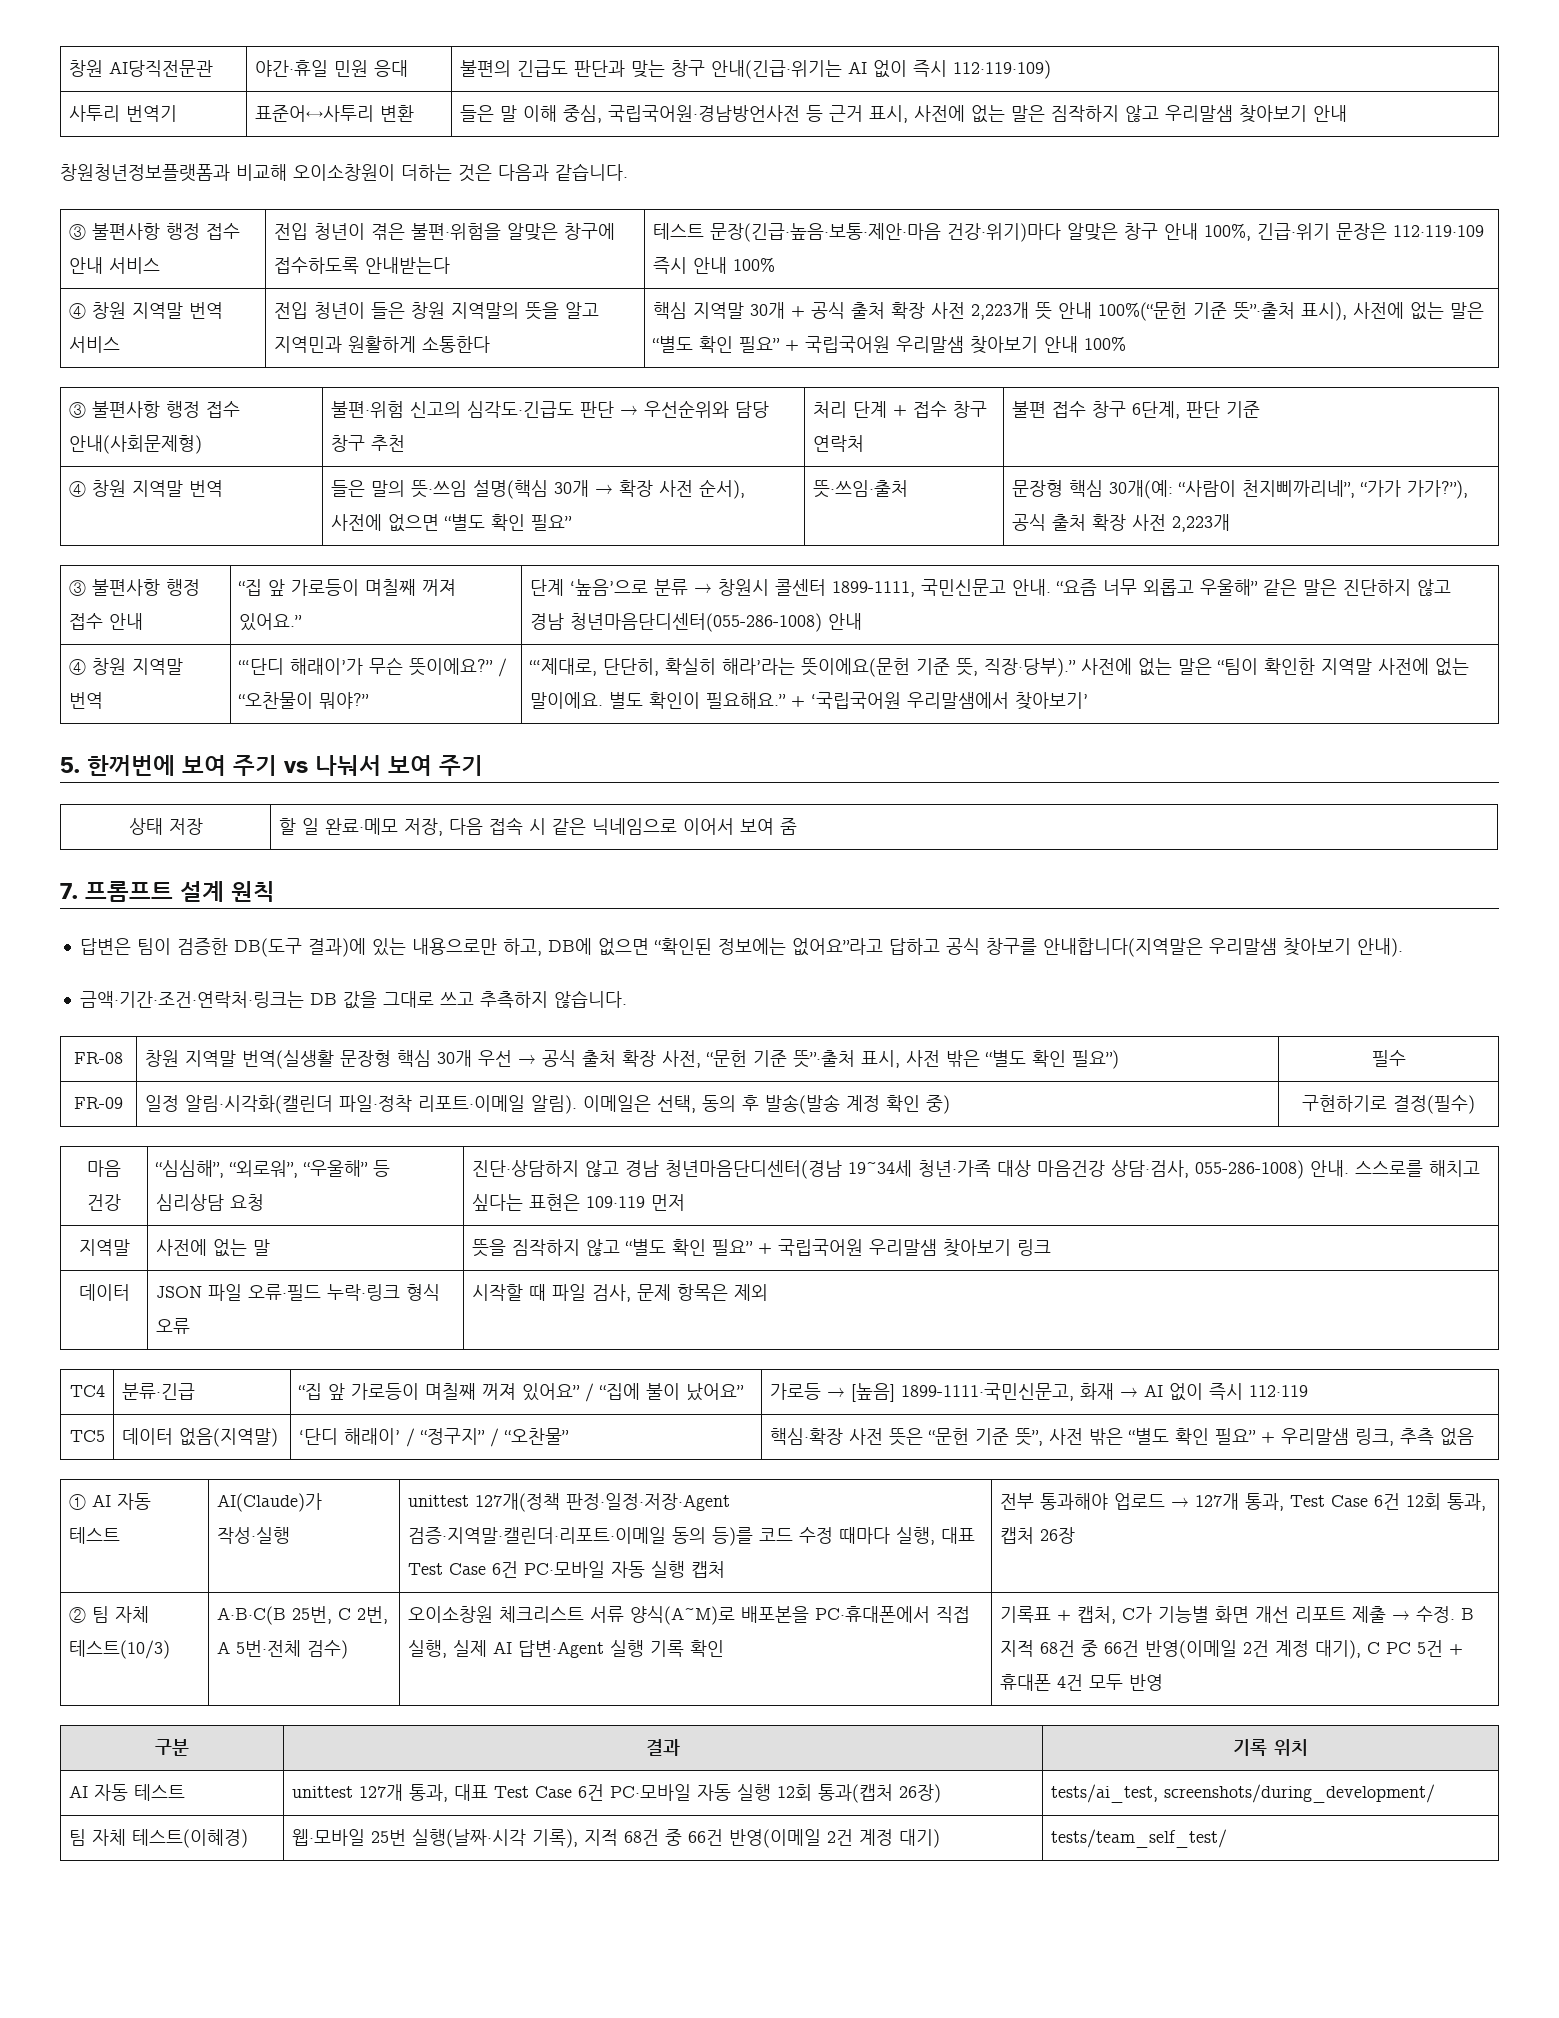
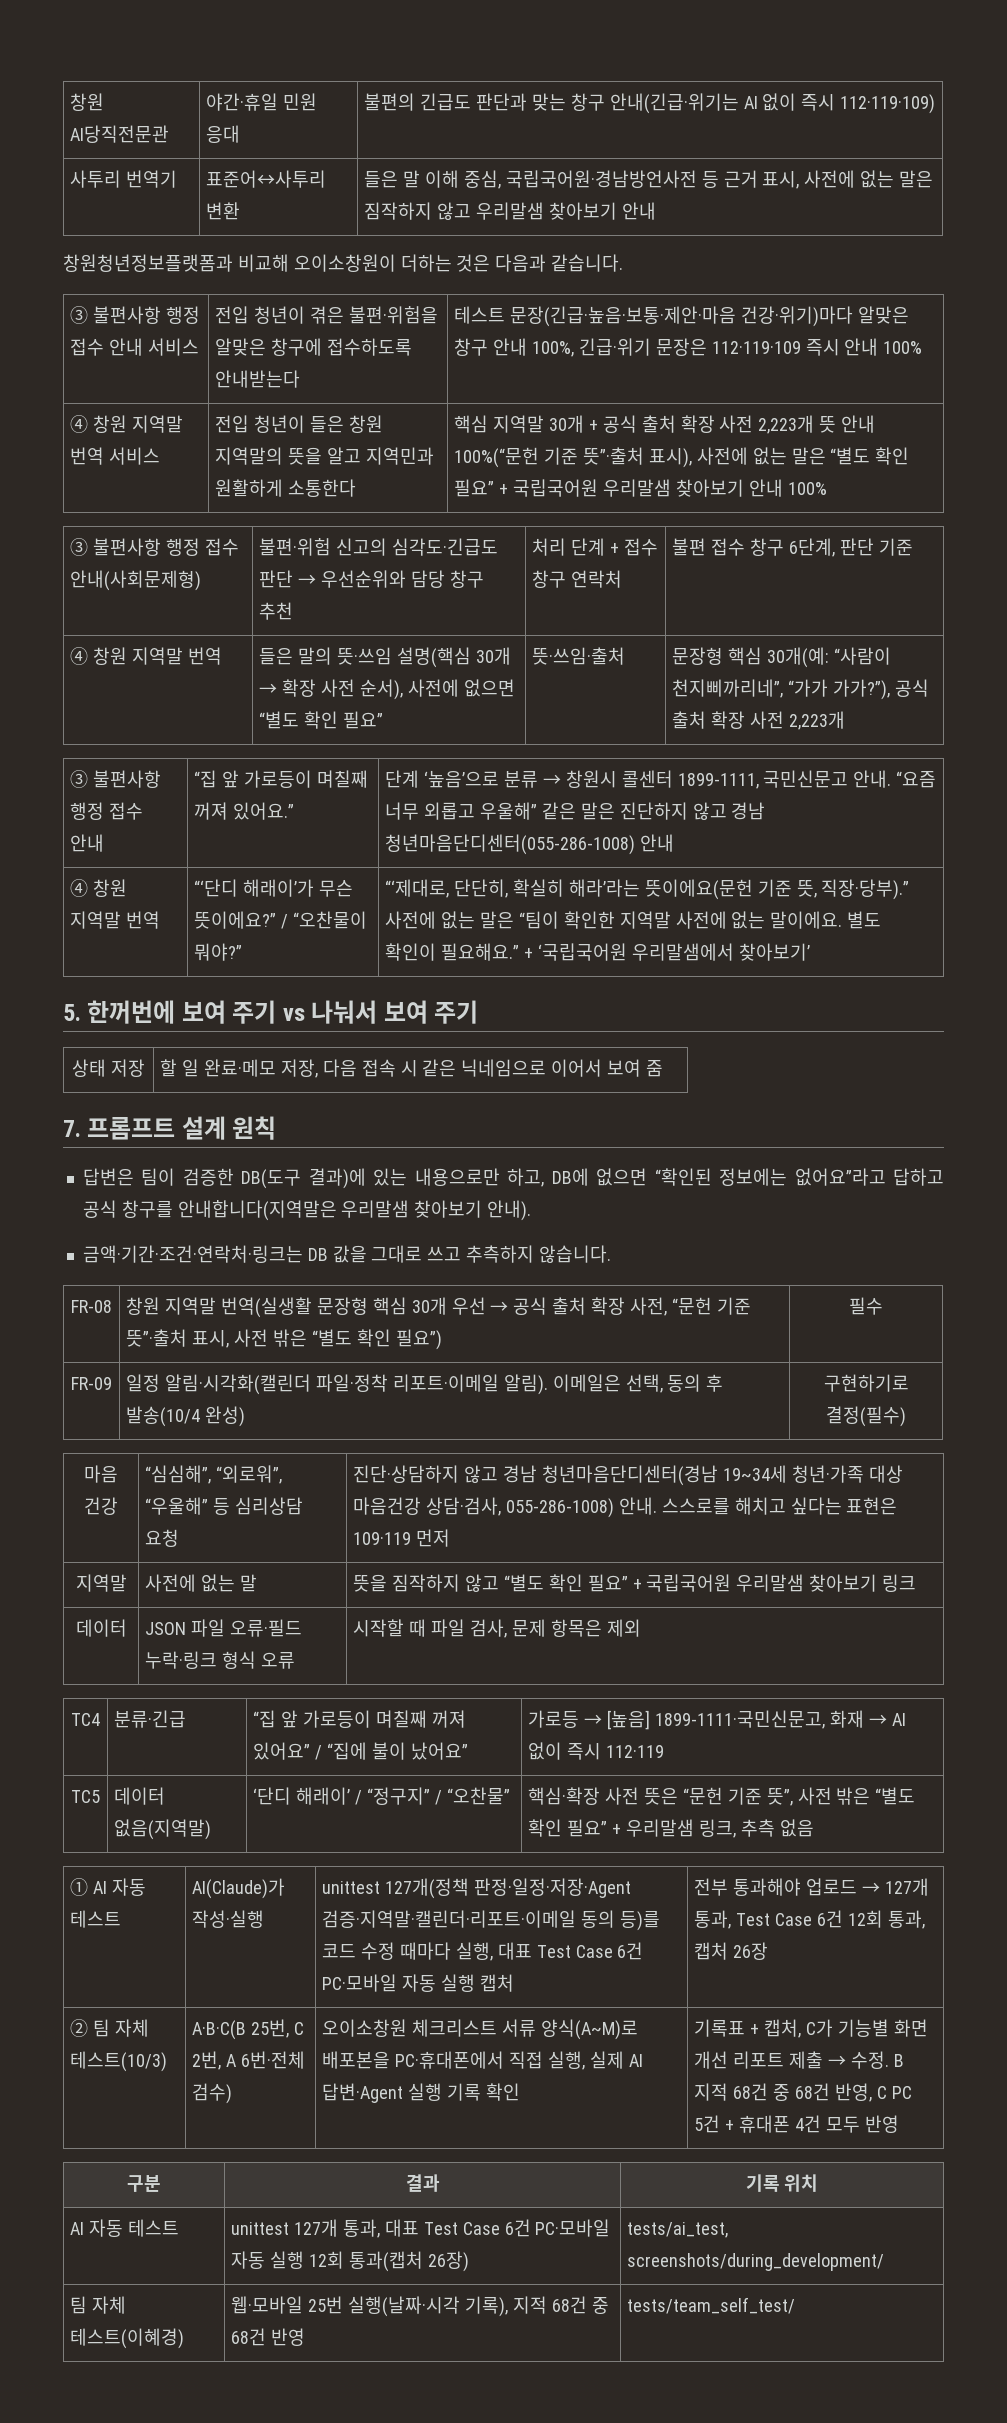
[764,1094,950,1114] 발송(발송 계정 확인 중) -> [126,1406,246,1427] 발송(10/4 완성)
[235,1640,301,1657] 5번·전체 -> [241,2051,306,2069] 6번·전체
[1103,1640,1361,1659] 66건 반영(이메일 2건 계정 대기), -> [795,2083,872,2102] 68건 반영,
[687,1829,940,1848] 66건 반영(이메일 2건 계정 대기) -> [231,2328,306,2346] 68건 반영

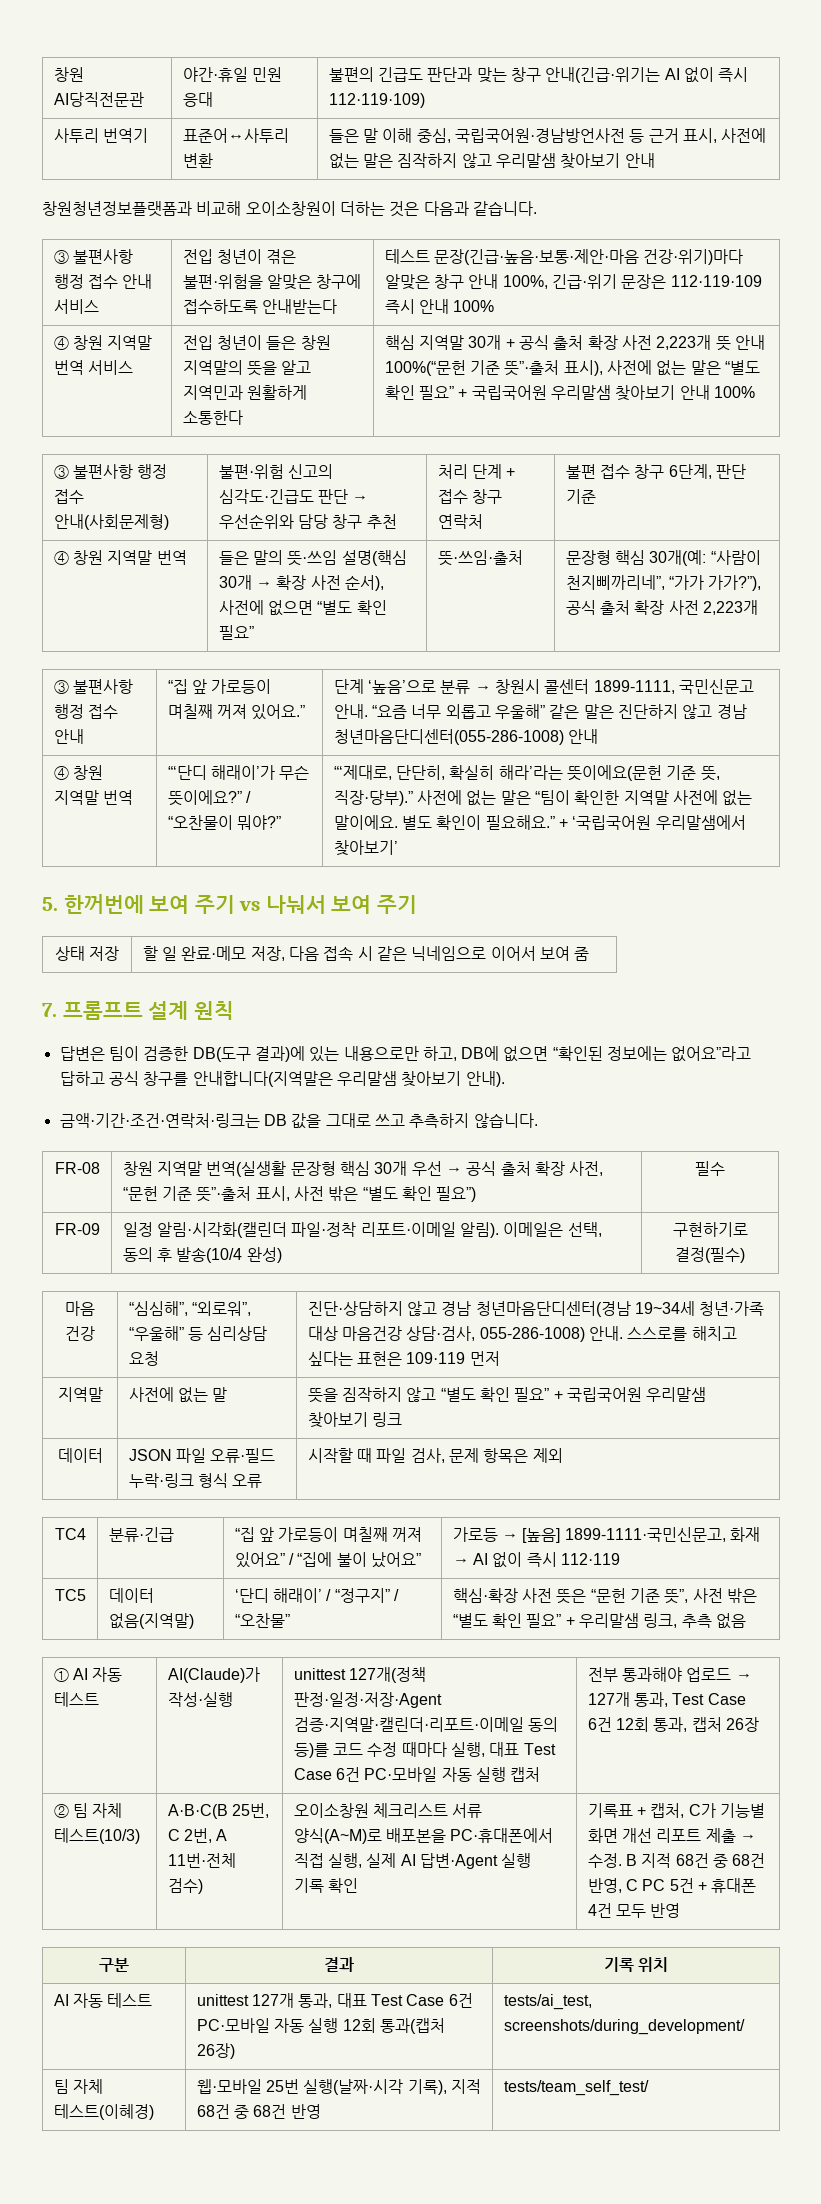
[241,2051,306,2069] 6번·전체 -> [167,1853,236,1868] 11번·전체

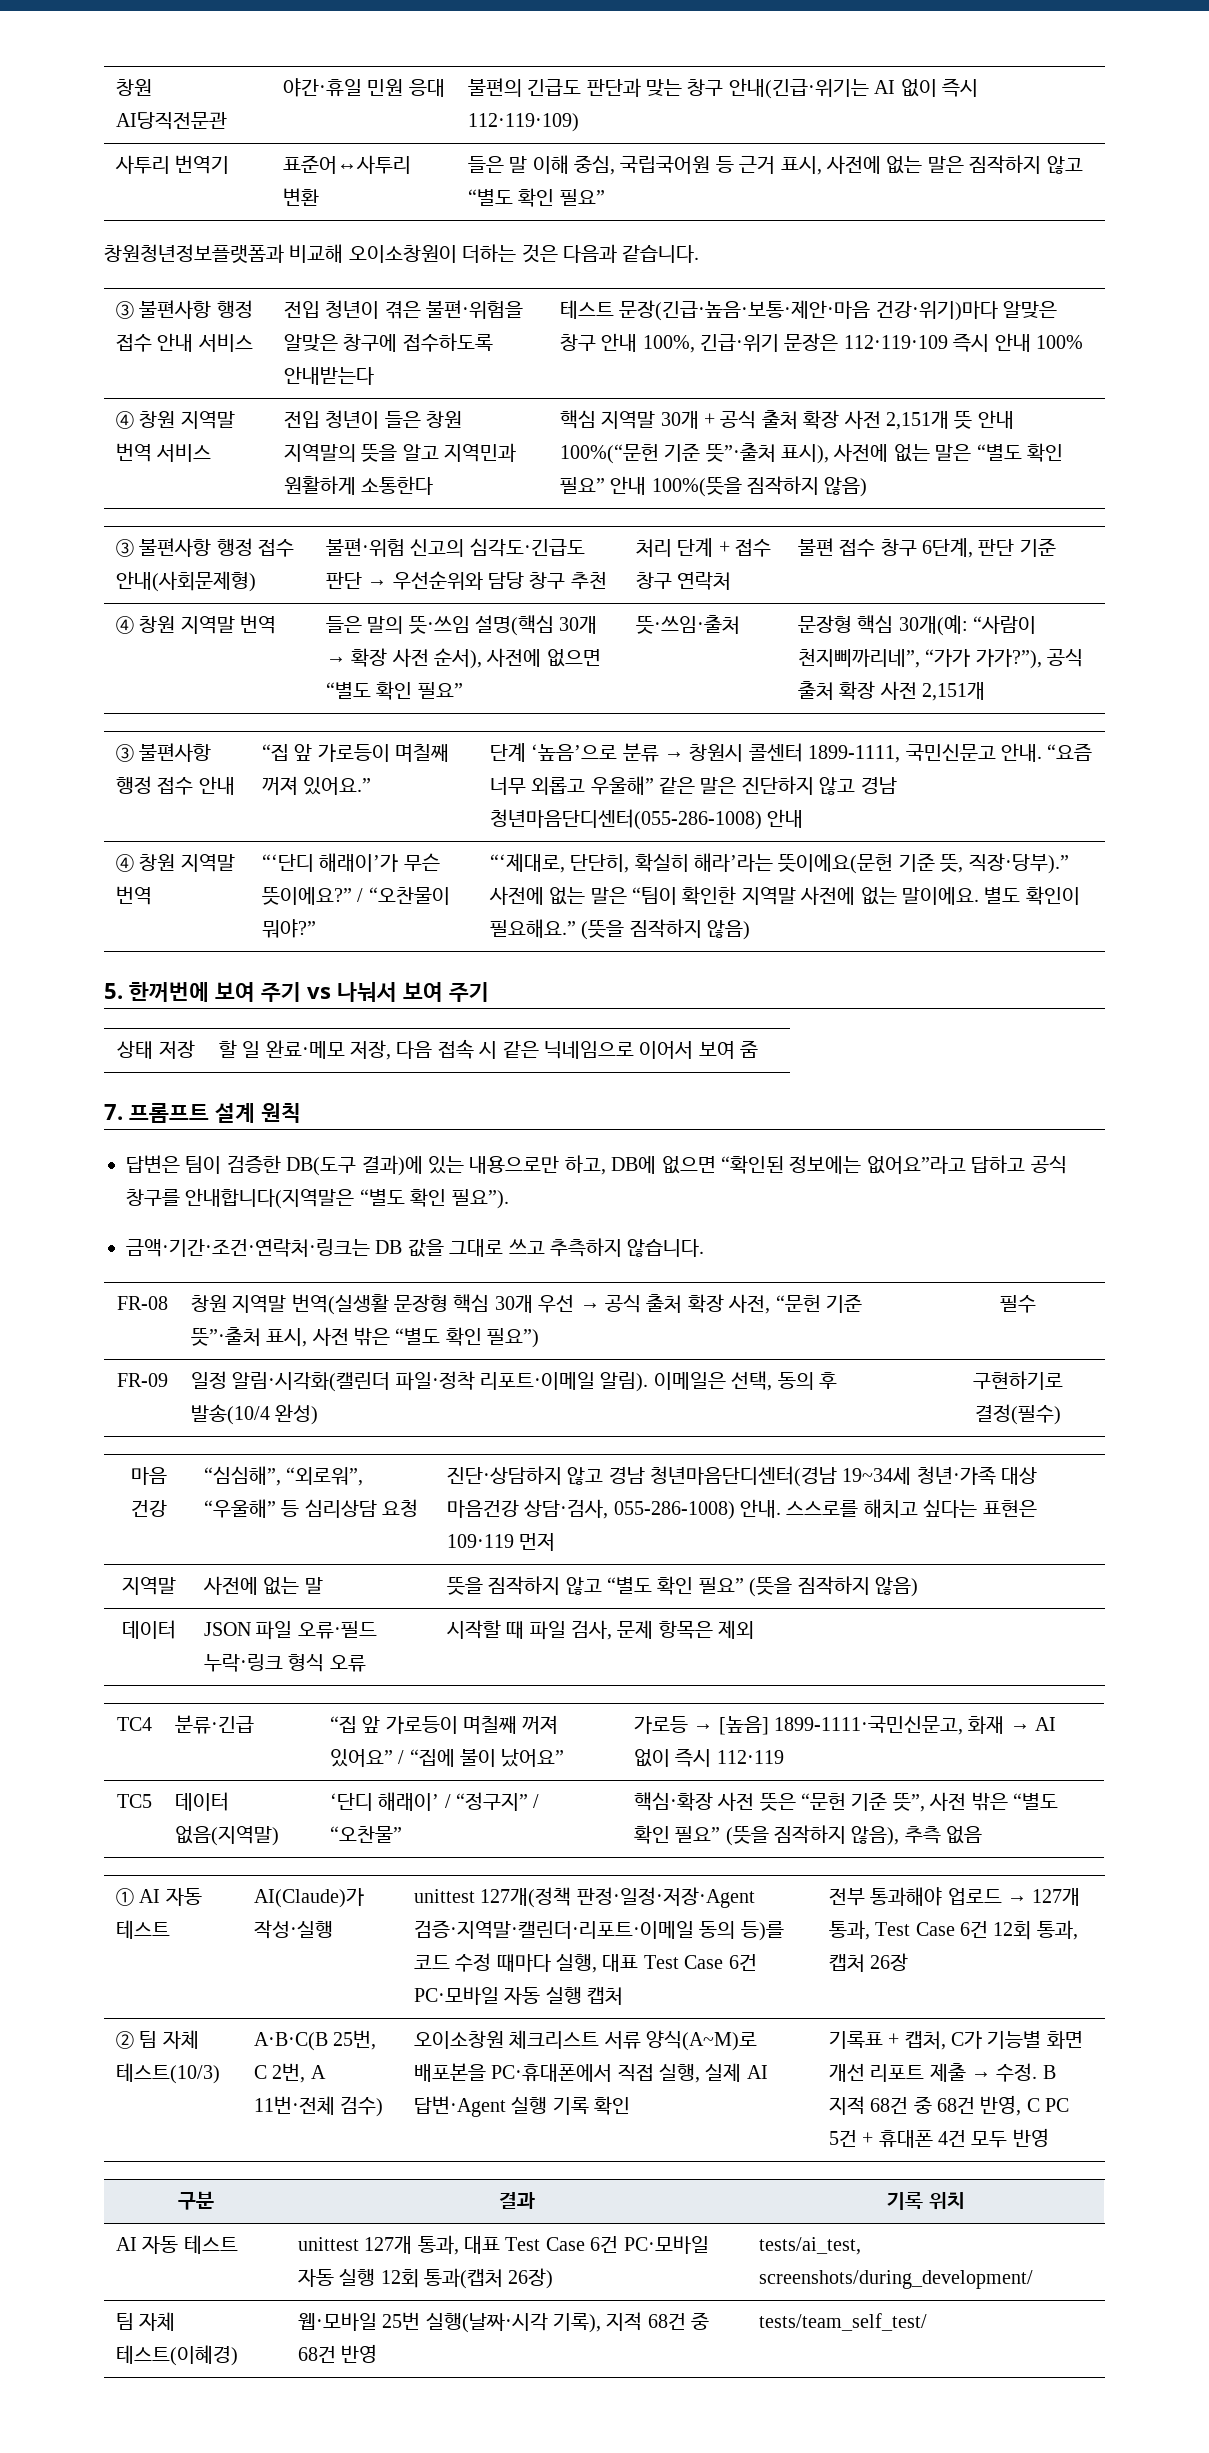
[454,128,625,143] 국립국어원·경남방언사전 -> [620,156,711,174] 국립국어원
[495,153,655,169] 우리말샘 찾아보기 안내 -> [467,188,605,207] “별도 확인 필요”
[656,335,712,350] 2,223개 -> [885,411,949,430] 2,151개
[458,385,755,401] + 국립국어원 우리말샘 찾아보기 안내 100% -> [610,476,868,497] 안내 100%(뜻을 짐작하지 않음)
[702,600,758,615] 2,223개 -> [921,682,985,701] 2,151개
[558,815,746,830] [333,840,398,856] + ‘국립국어원 우리말샘에서 찾아보기’ -> [581,919,750,940] (뜻을 짐작하지 않음)
[336,1071,505,1087] 우리말샘 찾아보기 안내). -> [359,1188,509,1209] “별도 확인 필요”).
[553,1387,707,1402] [307,1412,402,1428] + 국립국어원 우리말샘 찾아보기 링크 -> [749,1576,918,1597] (뜻을 짐작하지 않음)
[565,1613,678,1628] + 우리말샘 링크, -> [725,1825,900,1846] (뜻을 짐작하지 않음),

